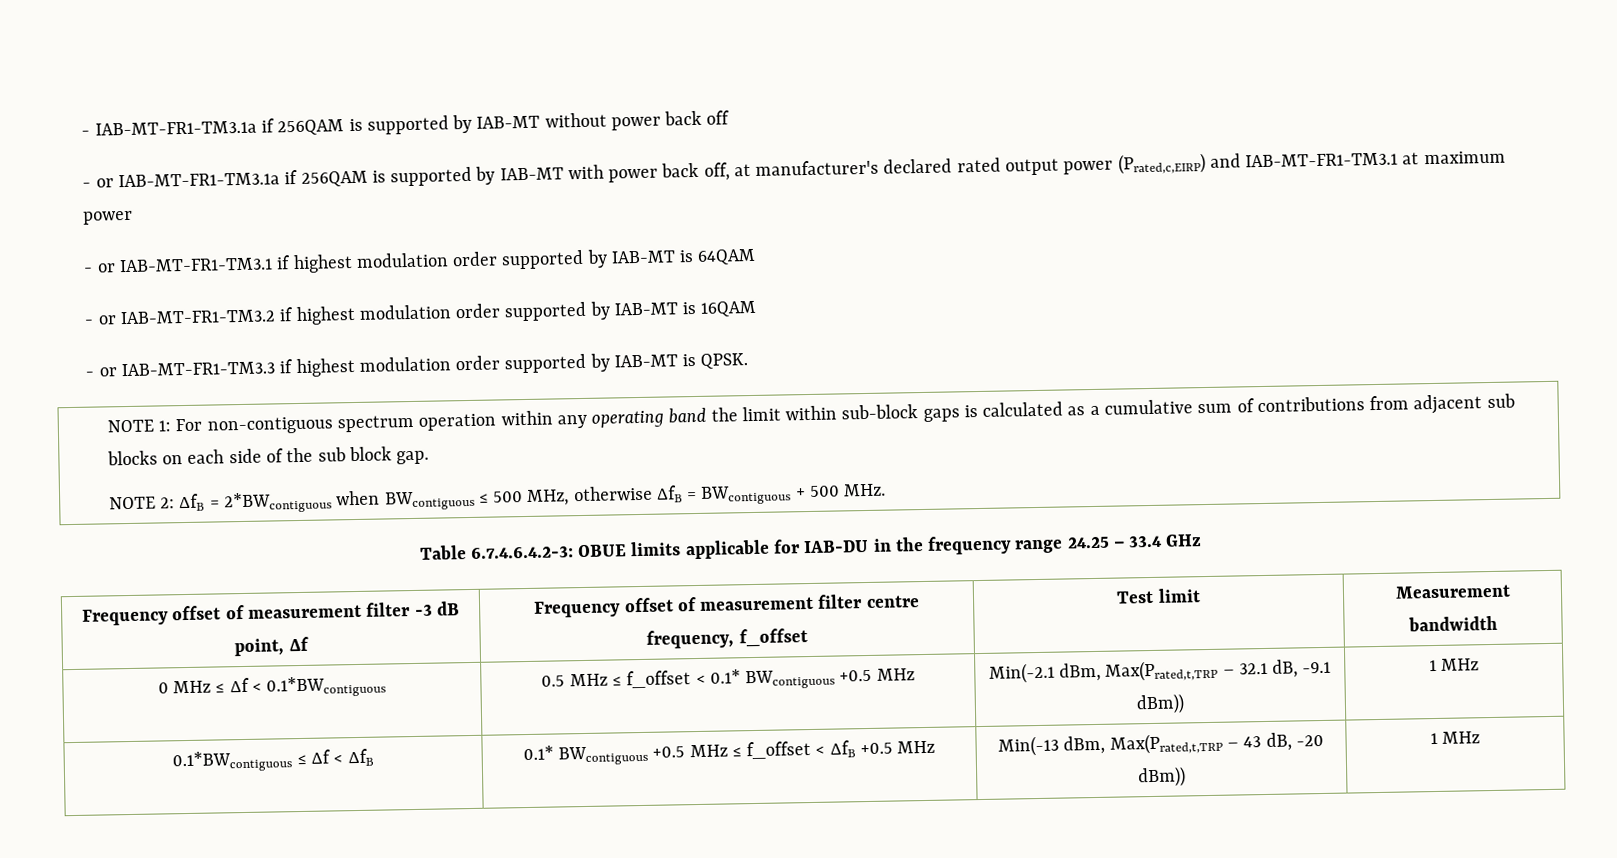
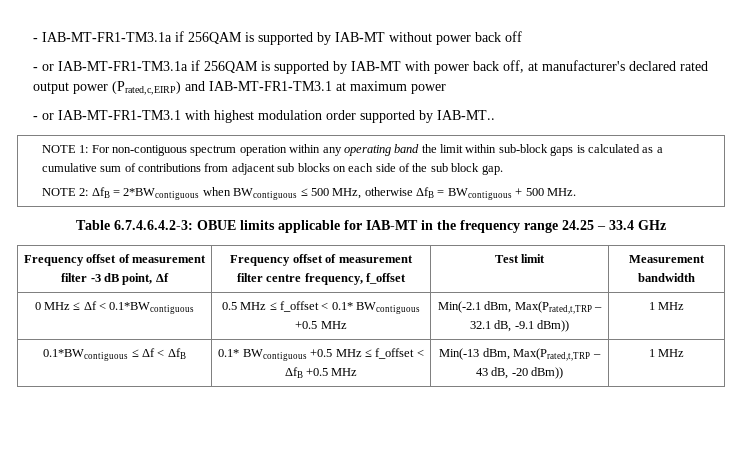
[276,248,757,274] [84,300,757,326] [85,353,749,378] if highest modulation order supported by IAB-MT is 64QAM // - or IAB-MT-FR1-TM3.2 if highest modulation order supported by IAB-MT is 16QAM // - or IAB-MT-FR1-TM3.3 if highest modulation order supported by IAB-MT is QPSK. -> [184,110,495,123] with highest modulation order supported by IAB-MT..
[803,539,870,554] IAB-DU -> [366,220,418,230] IAB-MT

